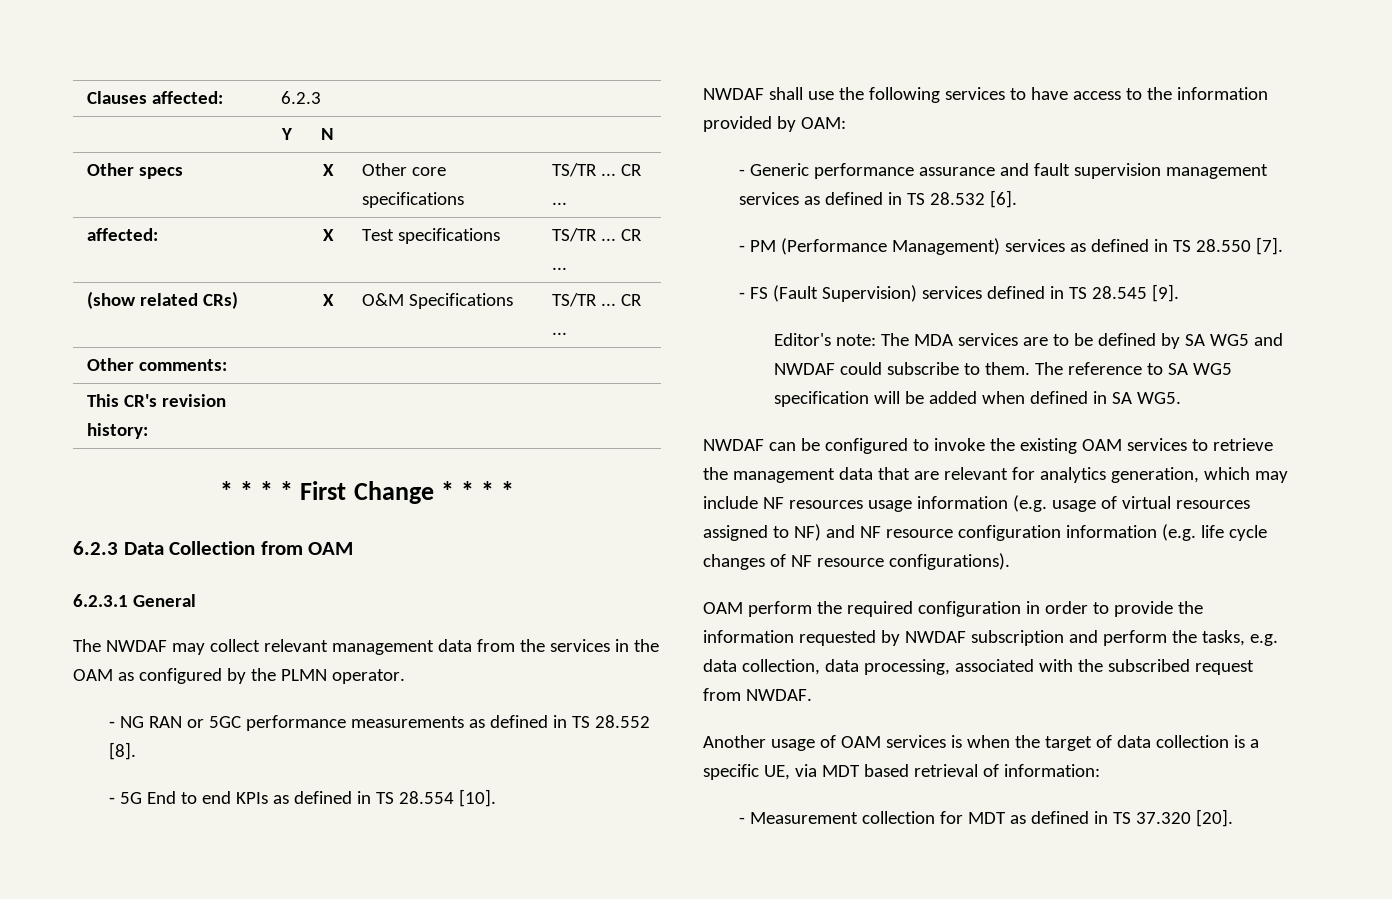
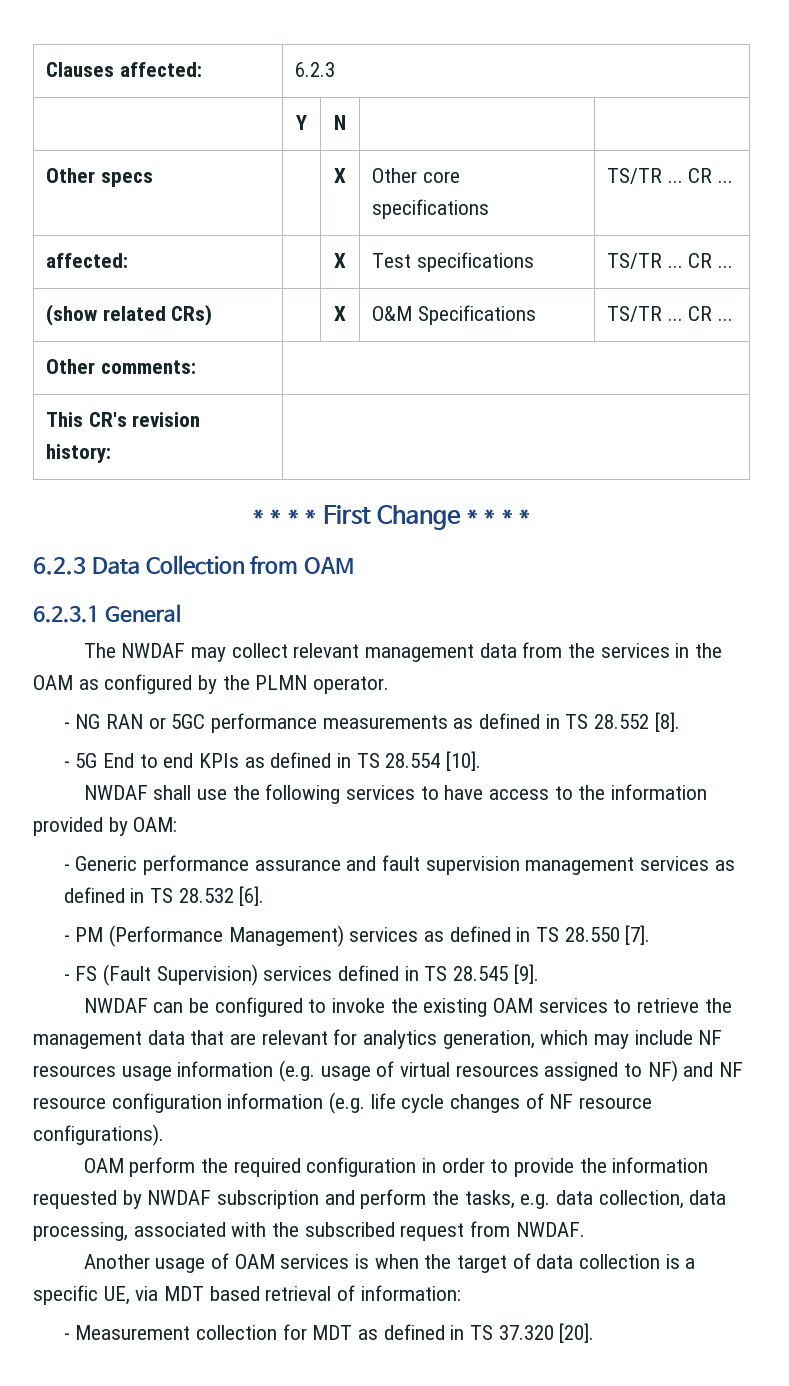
[774,333,1284,349] [774,362,1233,375] [774,391,1182,407] // Editor's note: The MDA services are to be defined by SA WG5 and NWDAF could subscribe to them. The reference to SA WG5 specification will be added when defined in SA WG5. -> (539, 974) none

